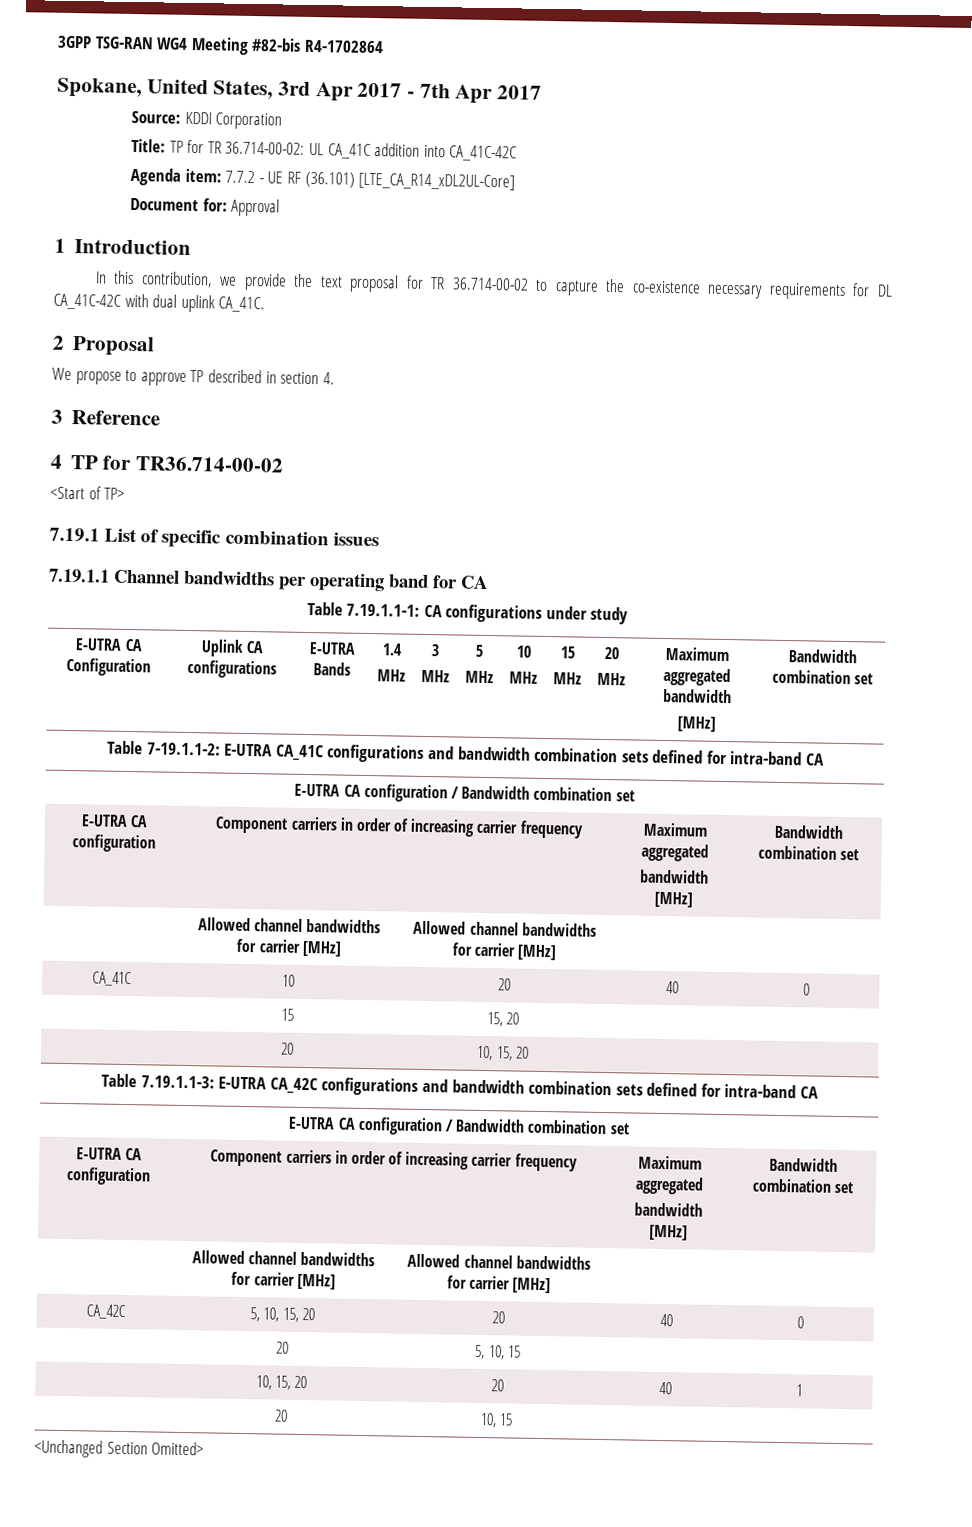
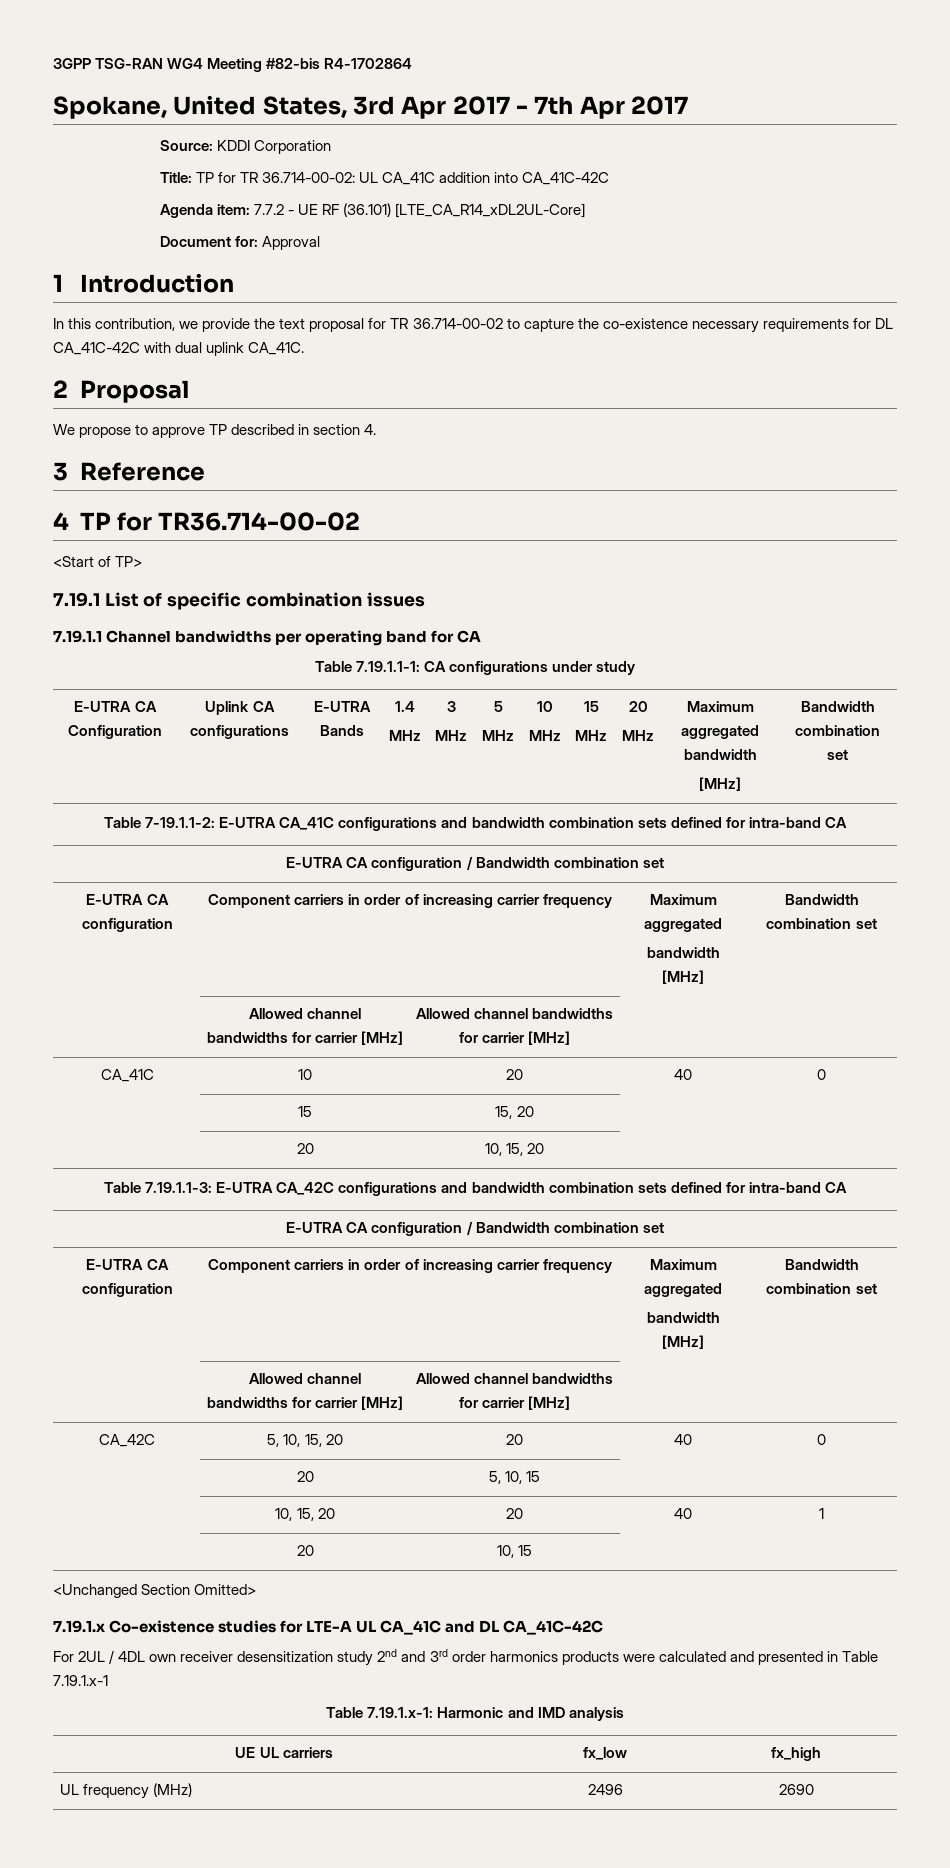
(205, 1448) none -> [53,1620,604,1635] [53,1649,878,1666] [53,1675,108,1686] [326,1707,624,1721] [235,1747,333,1758] [583,1747,627,1760] [771,1747,821,1761] [59,1783,192,1799] [587,1784,623,1795] [778,1784,814,1795] // 7.19.1.x Co-existence studies for LTE-A UL CA_41C and DL CA_41C-42C // For 2UL / 4DL own receiver desensitization study 2nd and 3rd order harmonics products were calculated and presented in Table 7.19.1.x-1 // Table 7.19.1.x-1: Harmonic and IMD analysis // UE UL carriers | fx_low | fx_high // UL frequency (MHz) | 2496 | 2690

